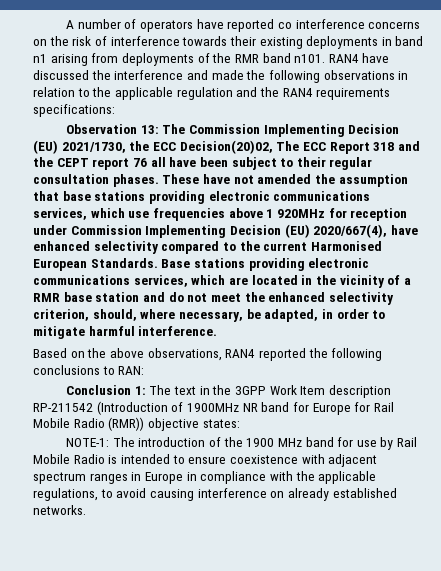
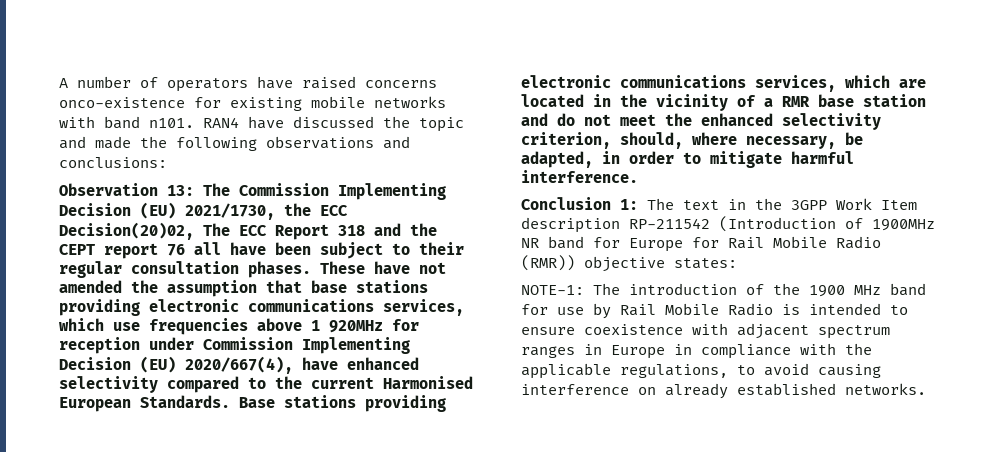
[227,19,421,32] [33,36,424,49] [33,53,259,66] reported co interference concerns on the risk of interference towards their existing deployments in band n1 arising from deployments of the RMR -> [302,76,437,89] [59,96,446,111] [59,116,95,128] raised concerns onco-existence for existing mobile networks with
[114,70,184,80] interference -> [419,117,464,132] topic
[398,71,409,80] [33,87,391,100] [33,104,115,117] in relation to the applicable regulation and the RAN4 requirements specifications: -> [383,136,410,149] [59,157,167,168] and conclusions:
[33,348,383,361] [33,365,145,375] // Based on the above observations, RAN4 reported the following conclusions to RAN: -> (638, 176) none

